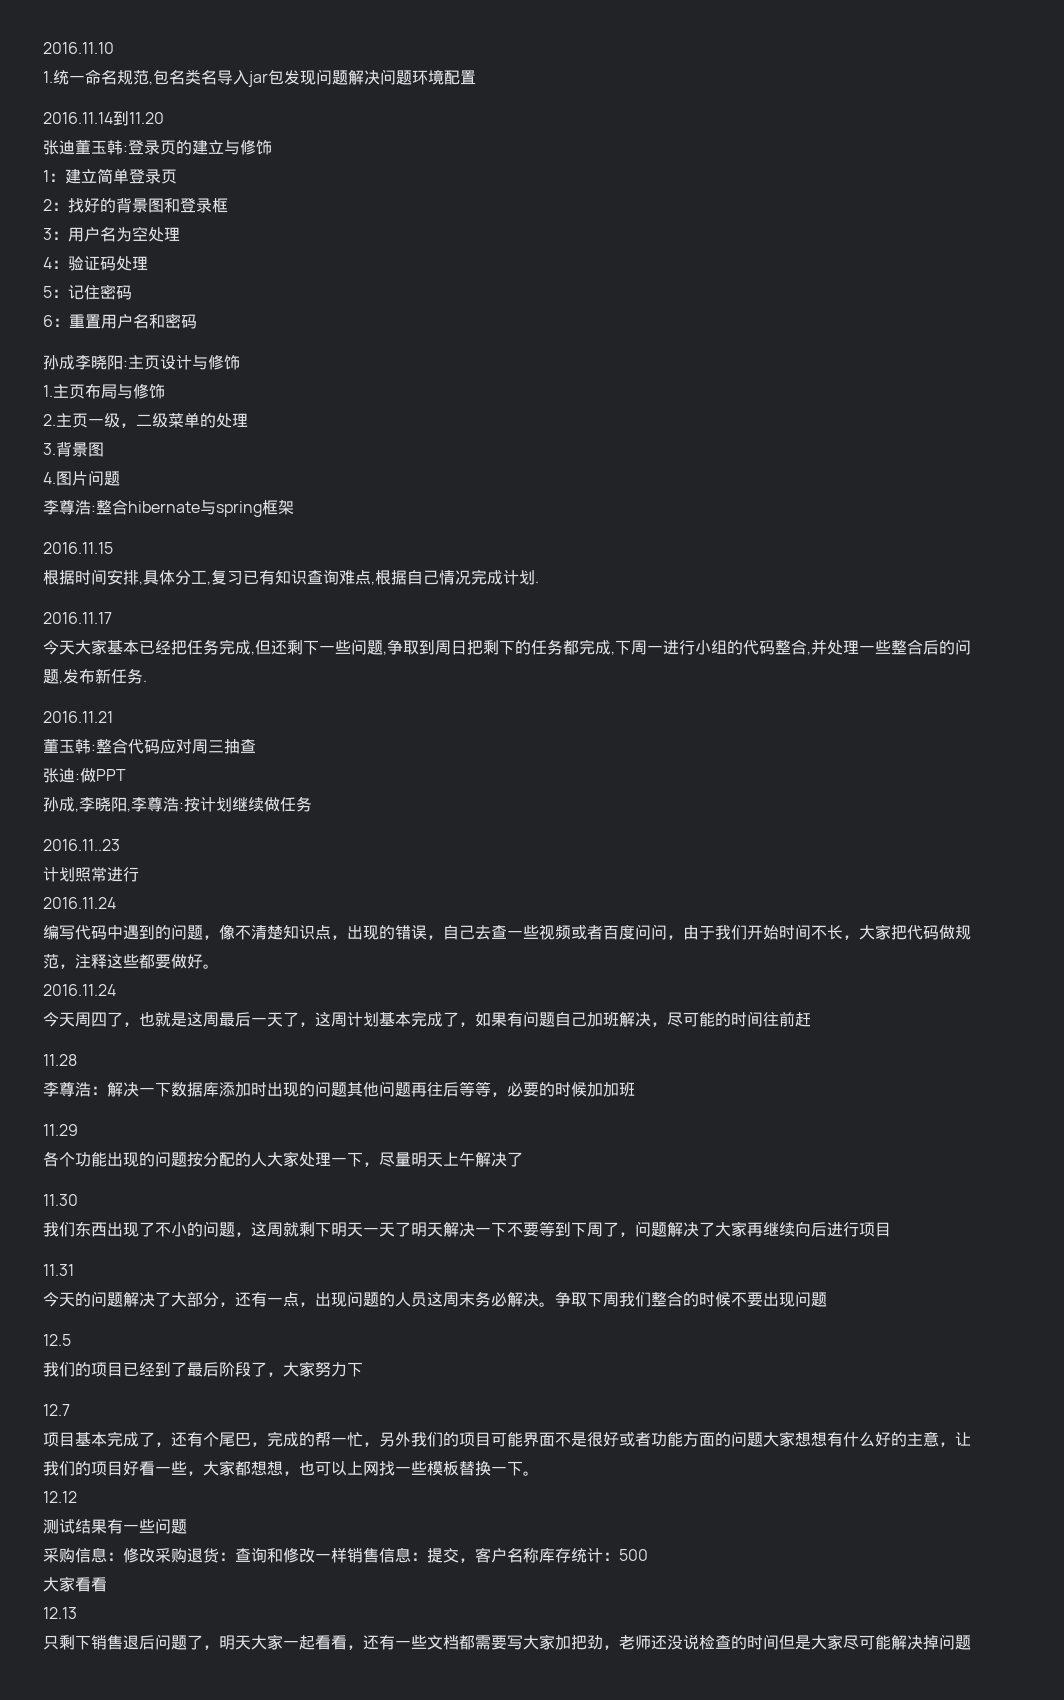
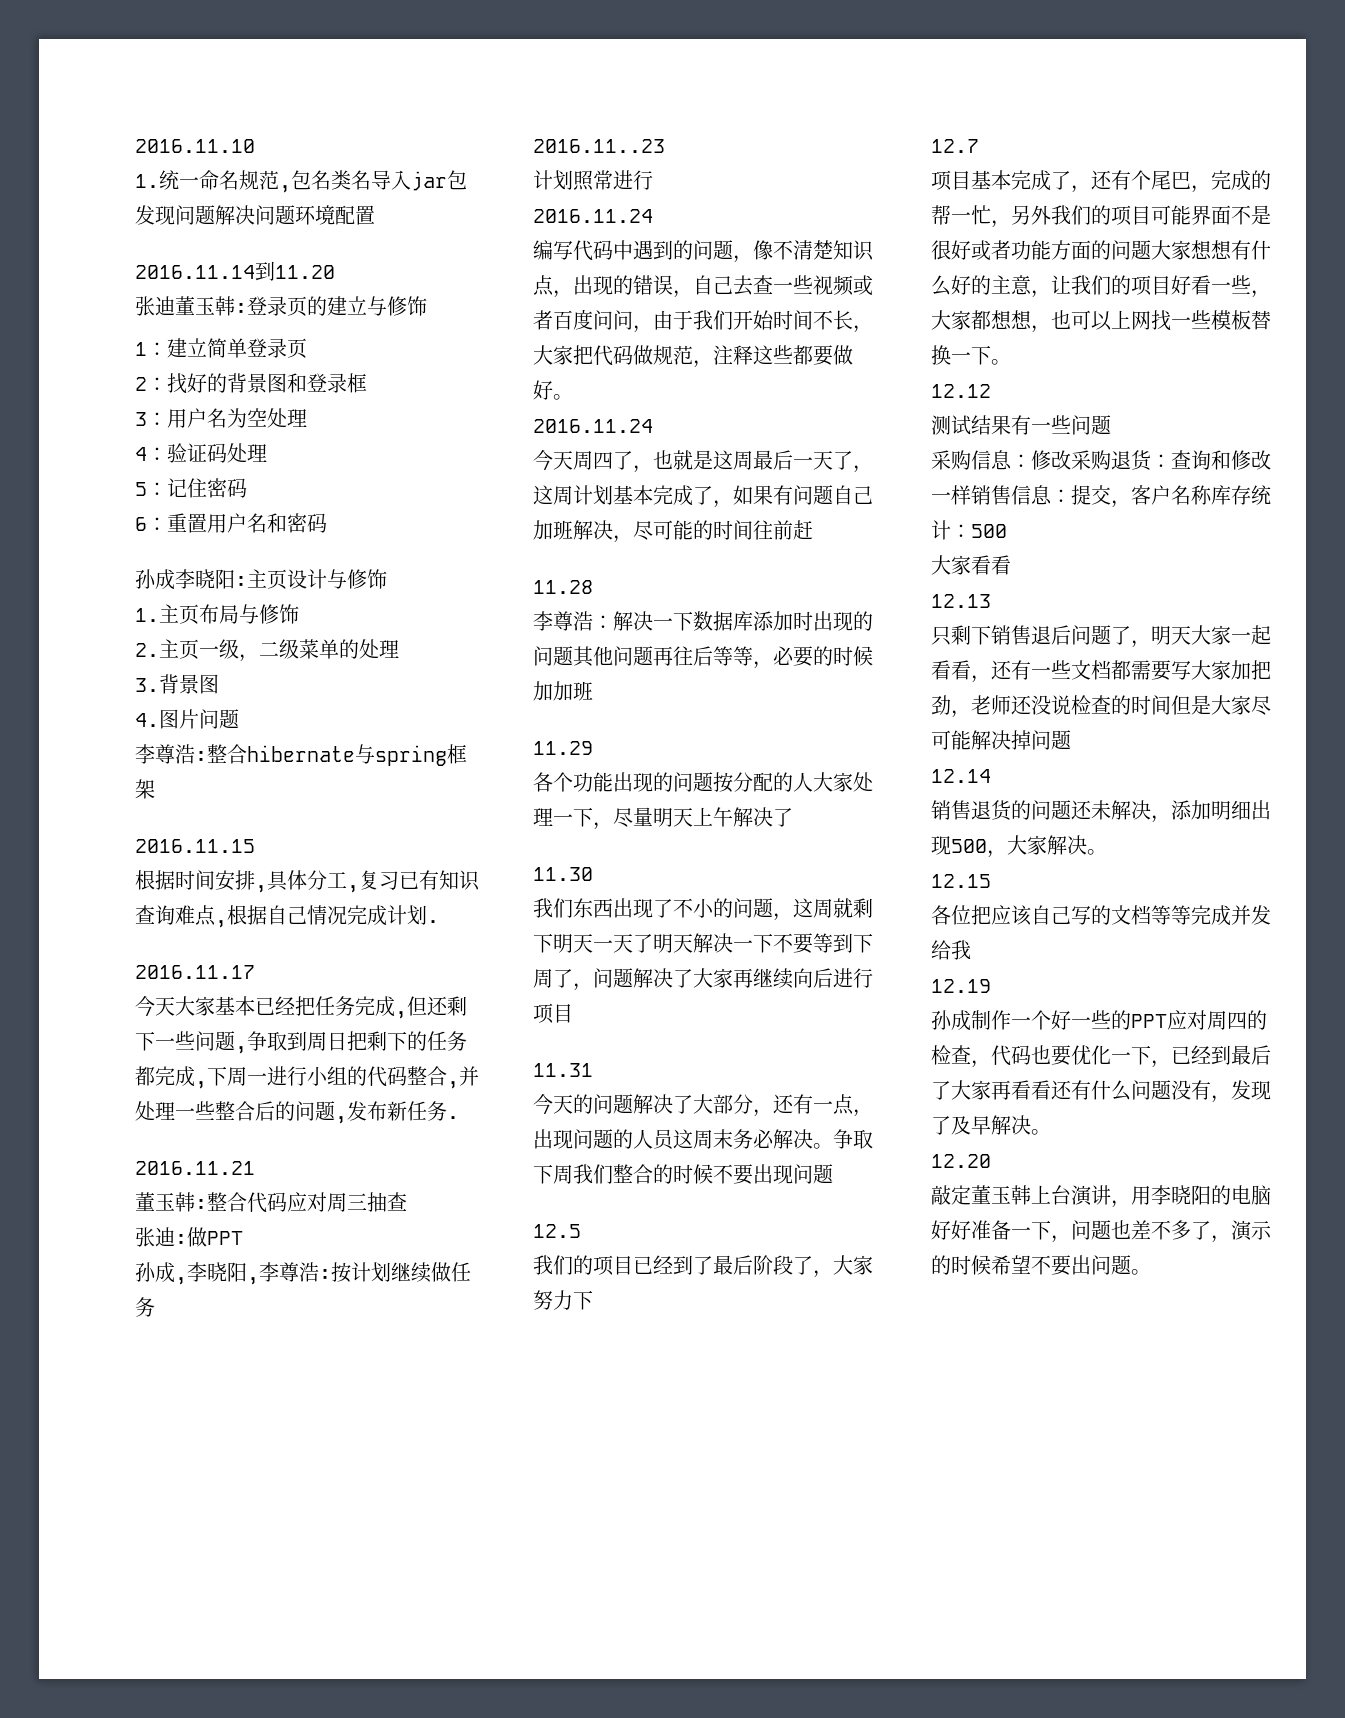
(971, 1642) none -> [931,769,991,783] [931,800,1271,823] [931,835,1107,858] [931,874,991,888] [931,905,1271,926] [931,940,971,960] [931,979,991,993] [931,1010,1267,1031] [931,1045,1271,1068] [931,1080,1271,1103] [931,1115,1051,1135] [931,1154,991,1168] [931,1185,1271,1208] [931,1220,1272,1243] [931,1255,1151,1276] // 12.14 // 销售退货的问题还未解决，添加明细出现500，大家解决。 // 12.15 // 各位把应该自己写的文档等等完成并发给我 // 12.19 // 孙成制作一个好一些的PPT应对周四的检查，代码也要优化一下，已经到最后了大家再看看还有什么问题没有，发现了及早解决。 // 12.20 // 敲定董玉韩上台演讲，用李晓阳的电脑好好准备一下，问题也差不多了，演示的时候希望不要出问题。

